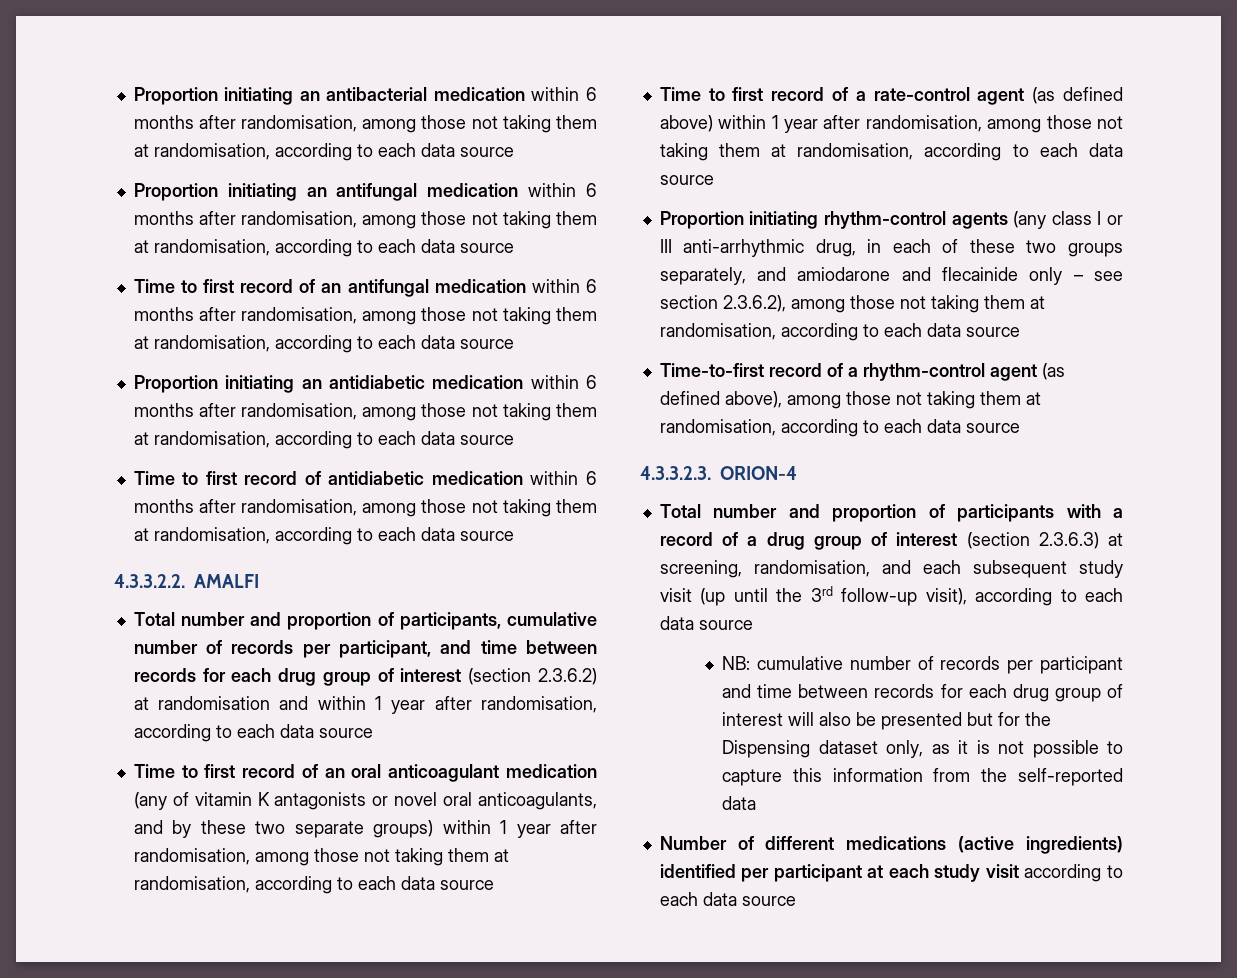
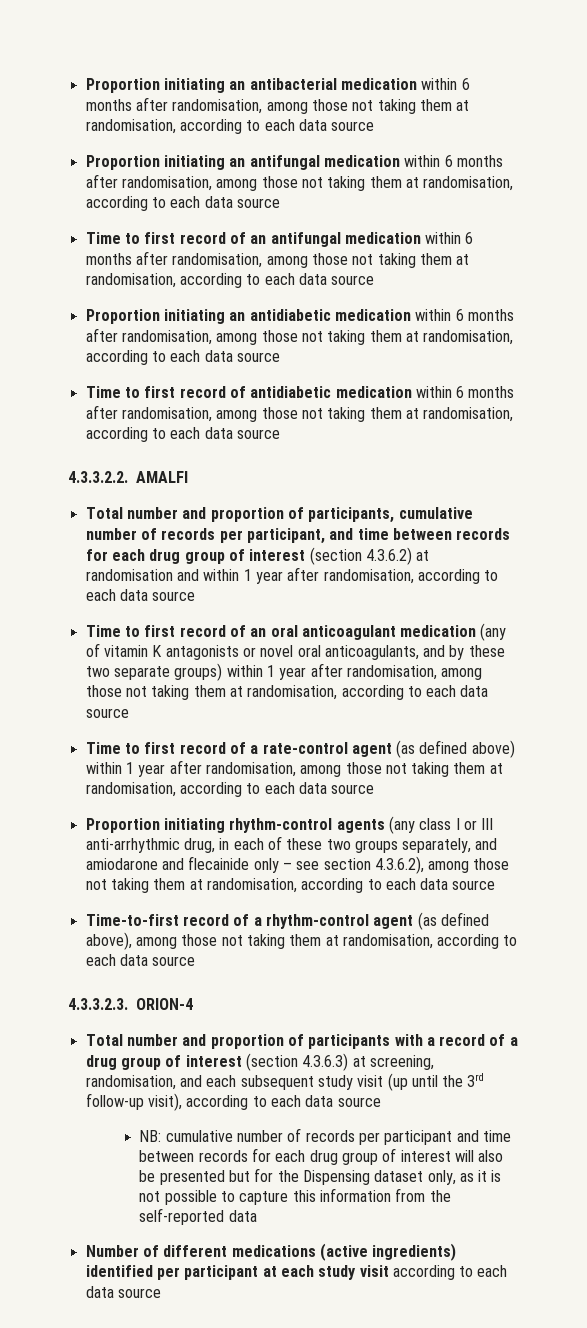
[537,668,597,685] 2.3.6.2) -> [365,547,412,565] 4.3.6.2)
[722,295,786,312] 2.3.6.2), -> [374,856,424,874] 4.3.6.2),
[1038,532,1099,549] 2.3.6.3) -> [302,1053,349,1071] 4.3.6.3)

